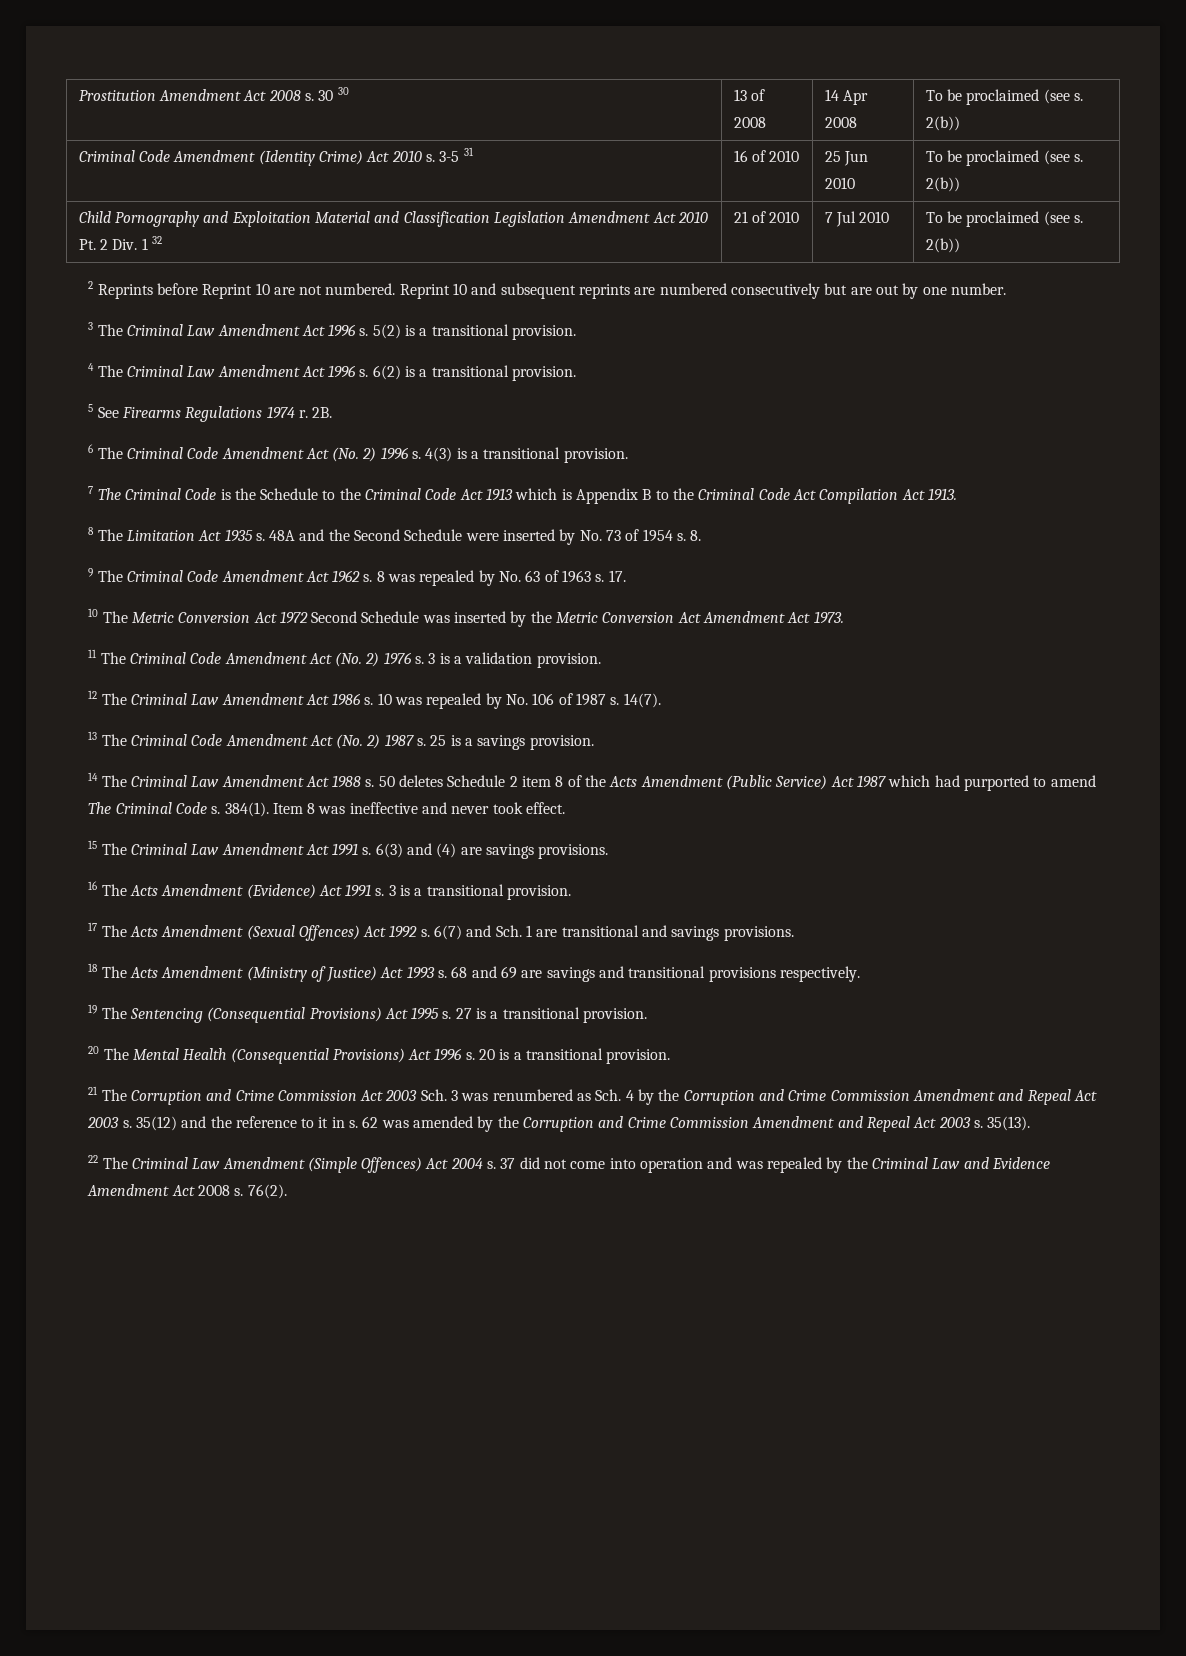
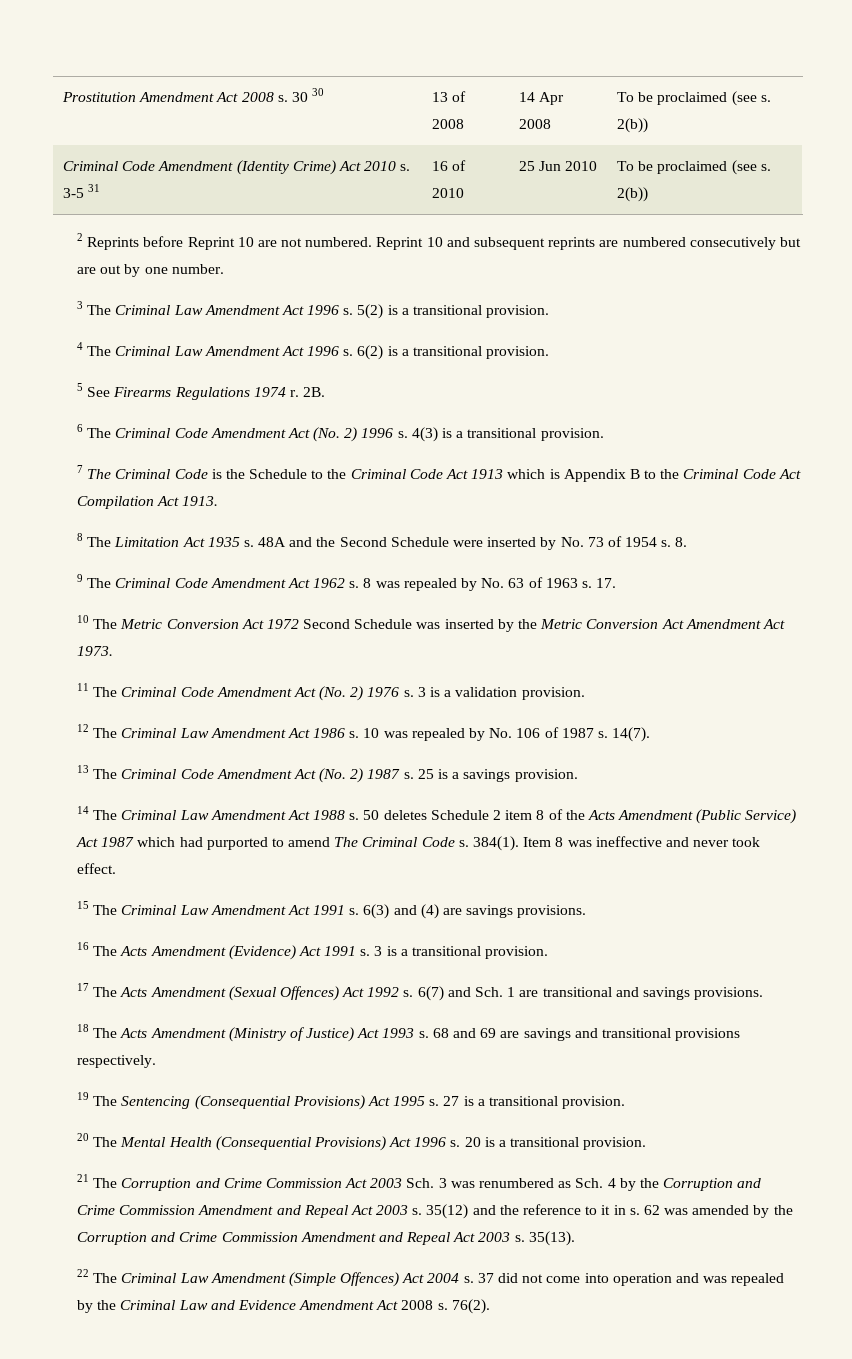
[78,211,708,227] [78,236,163,250] [733,211,800,223] [824,211,890,227] [925,211,1084,227] [925,238,960,253] // Child Pornography and Exploitation Material and Classification Legislation Amendment Act 2010 Pt. 2 Div. 1 32 | 21 of 2010 | 7 Jul 2010 | To be proclaimed (see s. 2(b)) -> (649, 194) none

